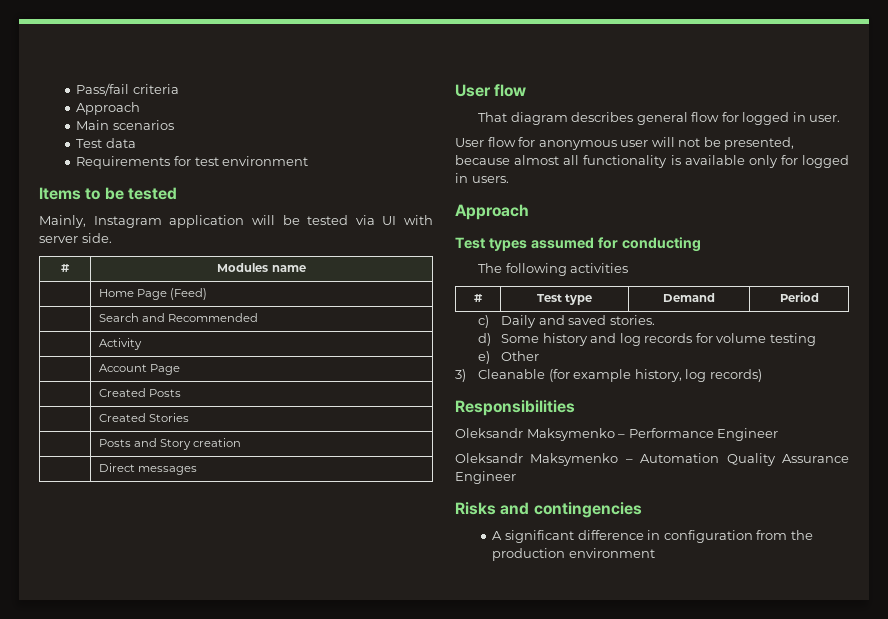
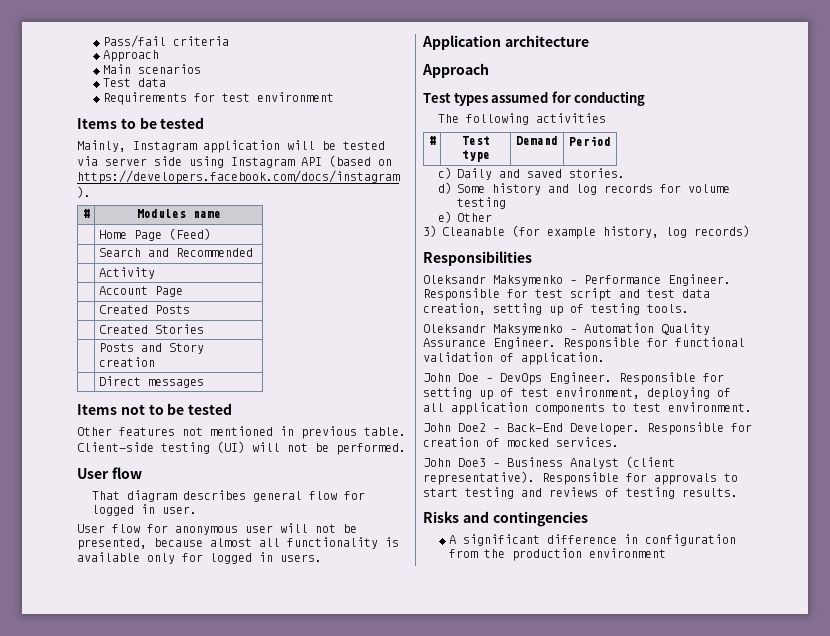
[382,215,433,225] [39,233,112,243] UI with server side. -> [105,155,392,168] [77,170,400,184] [77,186,91,198] server side using Instagram API (based on https://developers.facebook.com/docs/instagram ).
(198, 470) none -> [77,403,233,415] [77,426,406,439] [77,441,406,455] // Items not to be tested // Other features not mentioned in previous table. Client-side testing (UI) will not be performed.
(509, 179) none -> [422,35,589,50] // Application architecture
[717,428,779,441] Engineer -> [668,274,731,286] [423,288,710,301] [423,303,689,316] Engineer. Responsible for test script and test data creation, setting up of testing tools.
[455,471,516,484] Engineer -> [493,337,745,350] [423,352,605,365] [423,372,724,385] [423,387,731,400] [423,402,752,415] [423,422,752,435] [423,437,619,447] [423,456,675,469] [423,471,738,485] [423,487,738,499] Engineer. Responsible for functional validation of application. // John Doe – DevOps Engineer. Responsible for setting up of test environment, deploying of all application components to test environment. // John Doe2 – Back-End Developer. Responsible for creation of mocked services. // John Doe3 – Business Analyst (client representative). Responsible for approvals to start testing and reviews of testing results.

